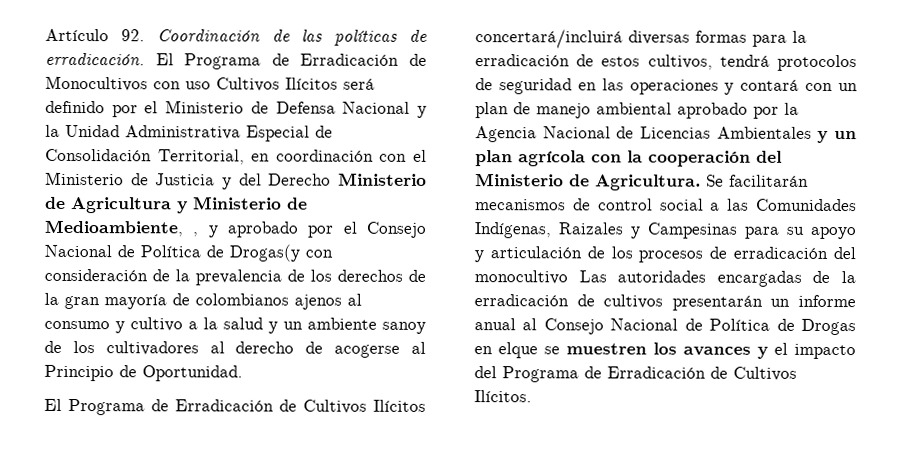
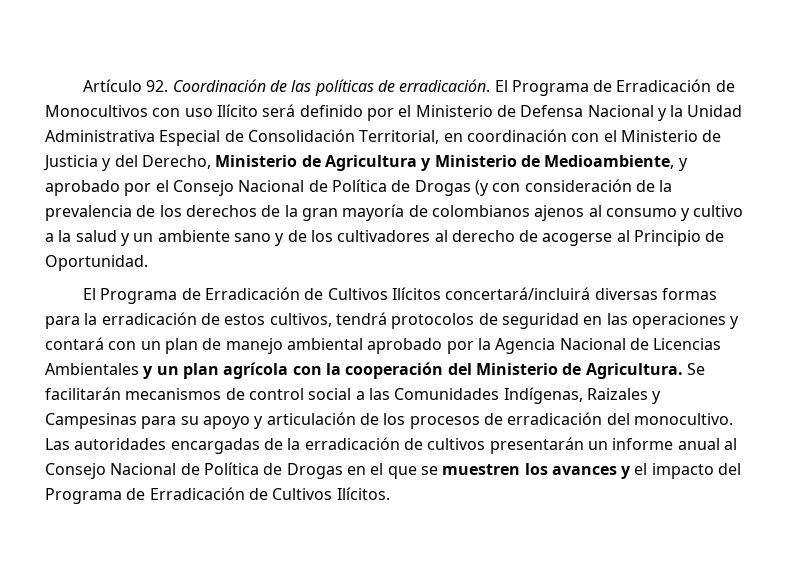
[216,77,338,92] Cultivos Ilícitos -> [216,104,258,117] Ilícito
[268,173,332,186] Derecho -> [141,155,211,169] Derecho,
[192,232,199,237] , -> (675, 162) none
[229,244,300,262] Drogas(y -> [414,180,489,196] Drogas (y
[382,321,426,334] sanoy -> [233,233,285,246] sano y
[474,270,568,285] monocultivo -> [633,413,733,425] monocultivo.
[498,342,538,359] elque -> [370,463,417,479] el que

